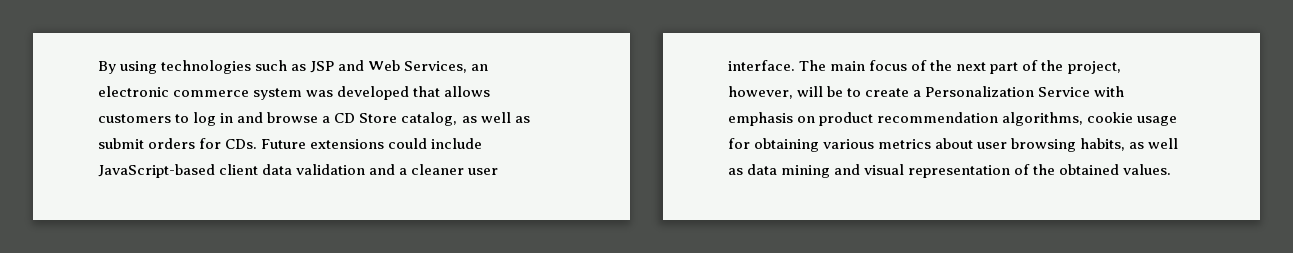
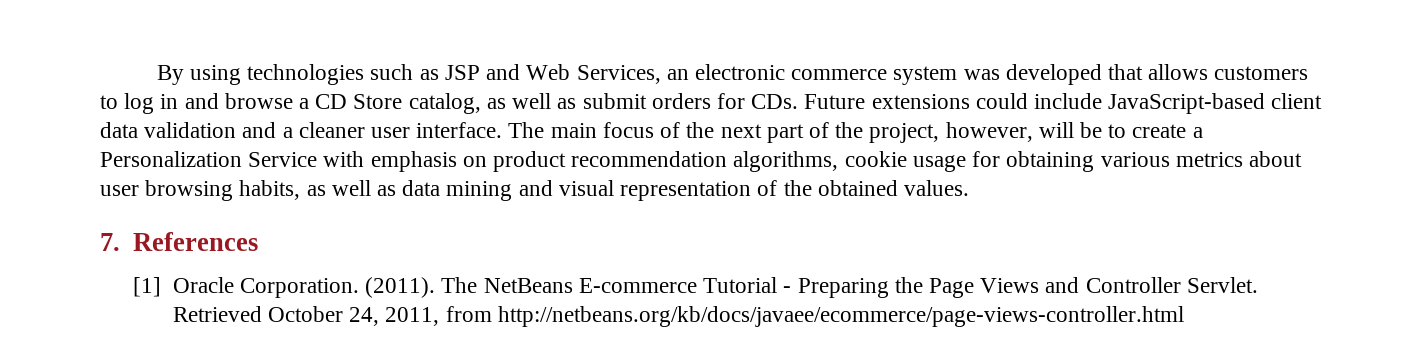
(1172, 169) none -> [100,232,259,251] [133,277,1258,298] [172,306,1184,327] // 7. References // [1] Oracle Corporation. (2011). The NetBeans E-commerce Tutorial - Preparing the Page Views and Controller Servlet. Retrieved October 24, 2011, from http://netbeans.org/kb/docs/javaee/ecommerce/page-views-controller.html

